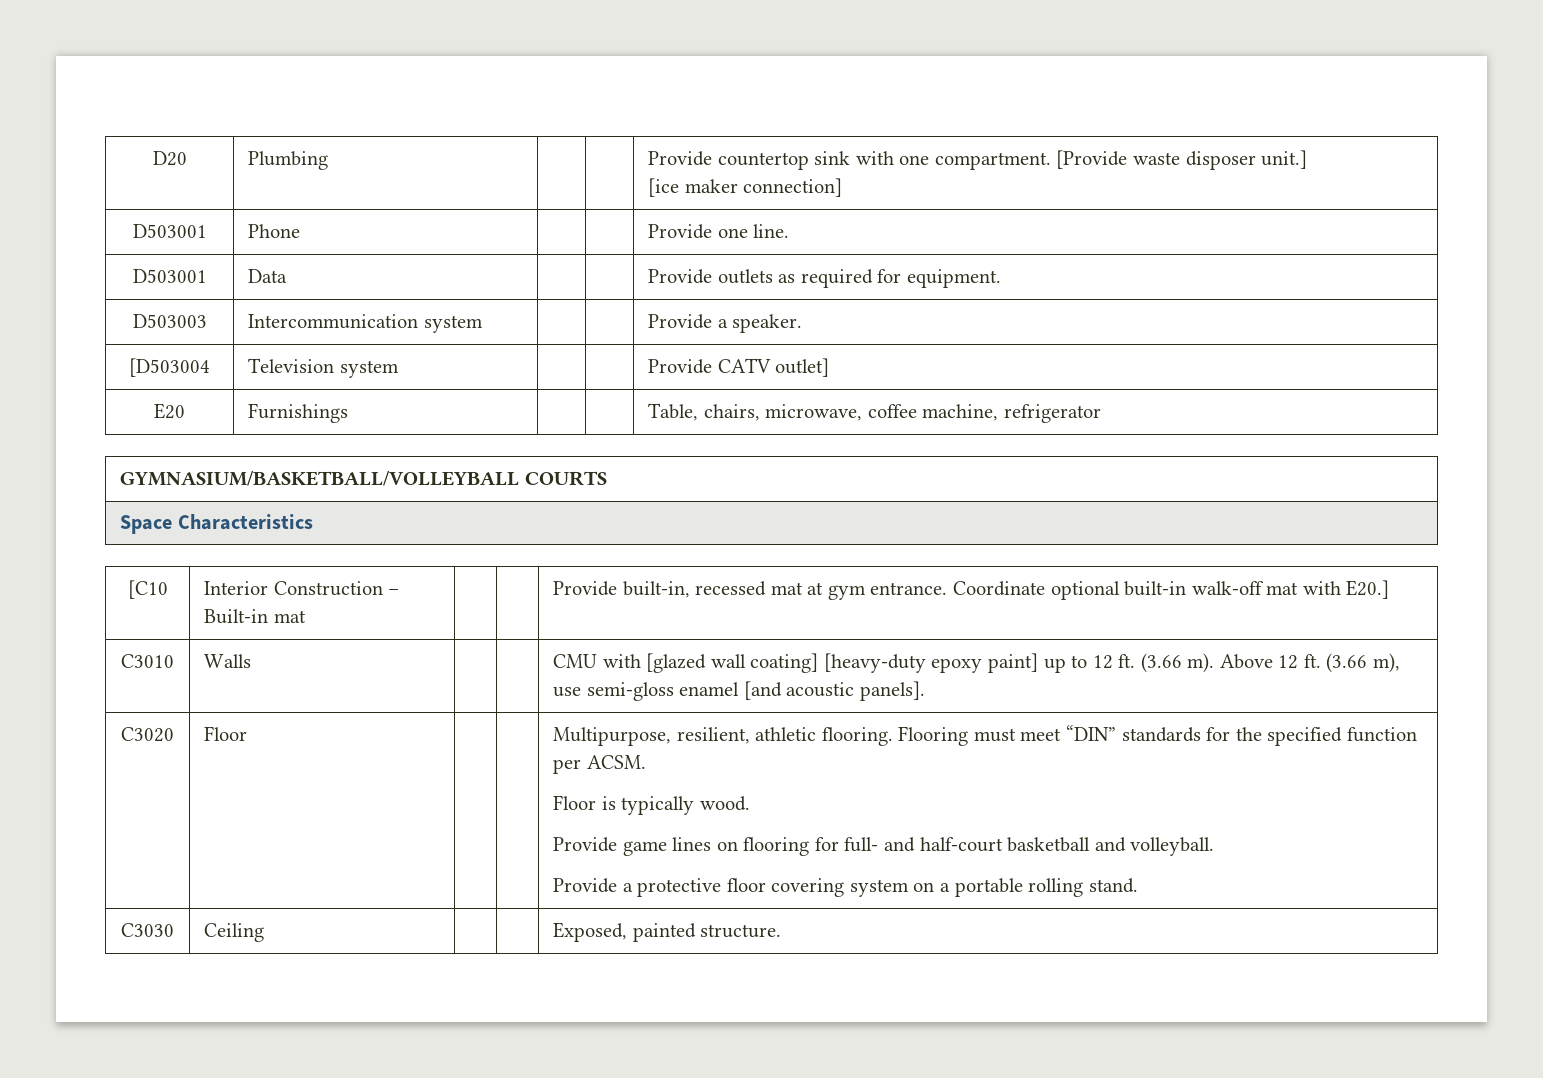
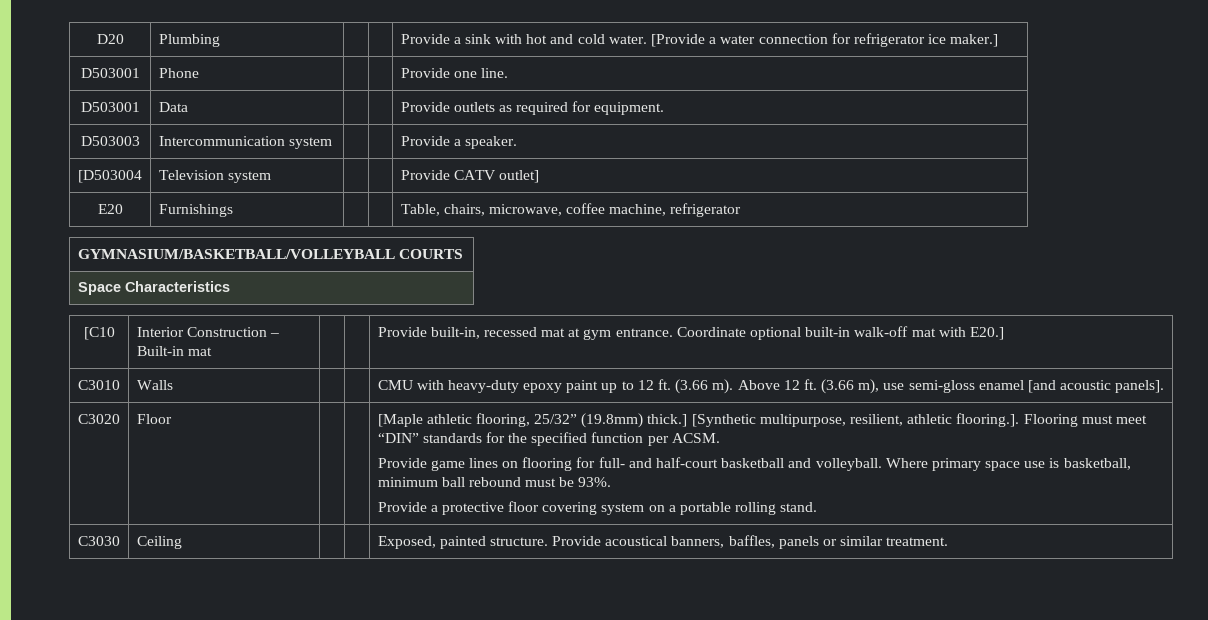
[717,152,809,170] countertop -> [453,37,461,44] a
[899,150,1308,170] [648,178,843,197] one compartment. [Provide waste disposer unit.] // [ice maker connection] -> [526,33,999,47] hot and cold water. [Provide a water connection for refrigerator ice maker.]
[646,653,1038,673] [glazed wall coating] [heavy-duty epoxy paint] -> [447,380,599,393] heavy-duty epoxy paint
[553,727,672,746] Multipurpose, -> [377,413,846,428] [Maple athletic flooring, 25/32” (19.8mm) thick.] [Synthetic multipurpose,
[821,727,893,746] flooring. -> [956,413,1020,427] flooring.].
[553,795,750,815] // Floor is typically wood. -> (720, 438) none
(1215, 846) none -> [885,458,1131,471] [377,477,612,487] Where primary space use is basketball, minimum ball rebound must be 93%.
(782, 931) none -> [552,535,949,549] Provide acoustical banners, baffles, panels or similar treatment.

